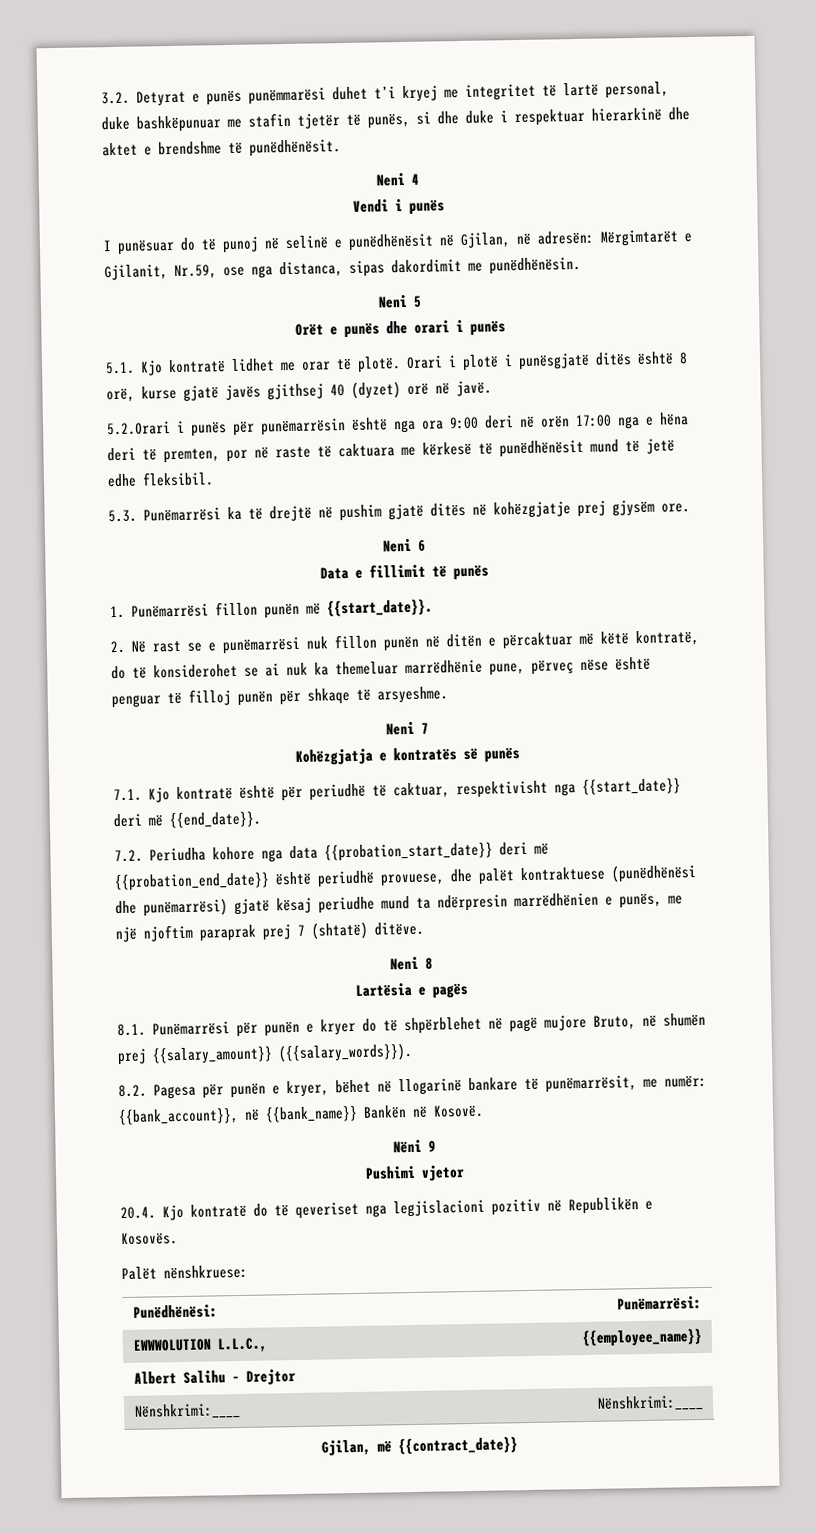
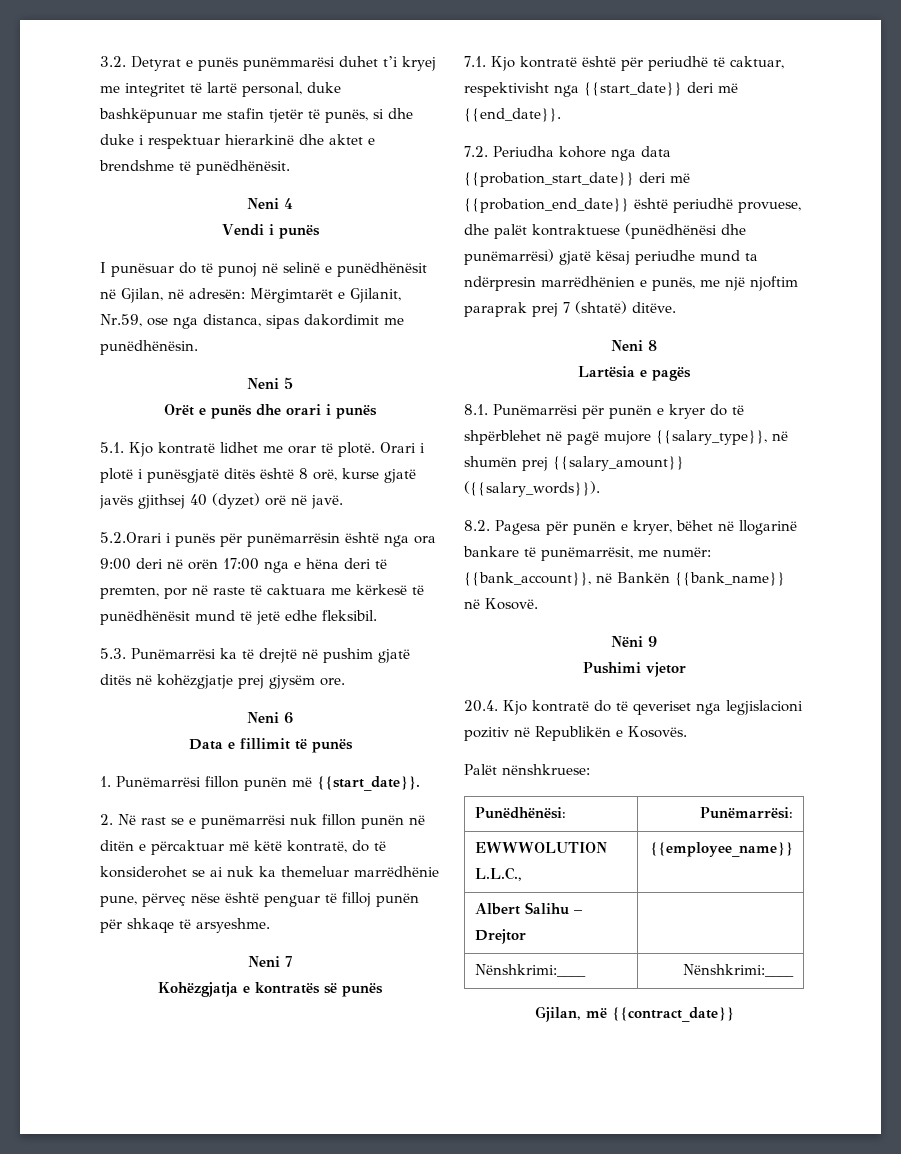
[593,1015,636,1030] Bruto, -> [656,430,767,445] {{salary_type}},
[265,1104,407,1123] {{bank_name}} Bankën -> [617,572,785,586] Bankën {{bank_name}}

